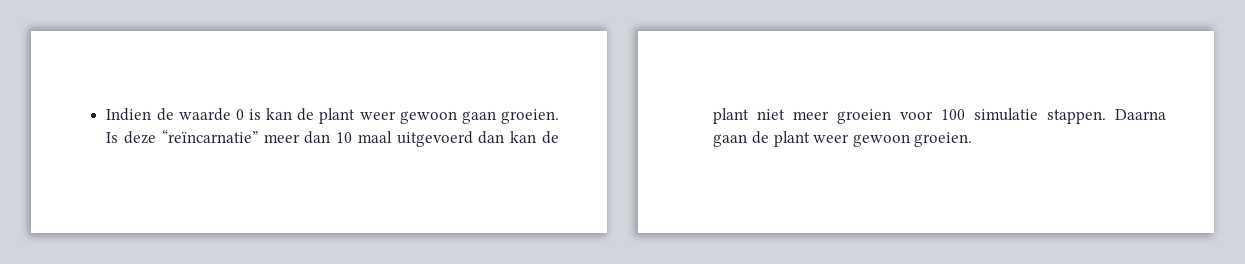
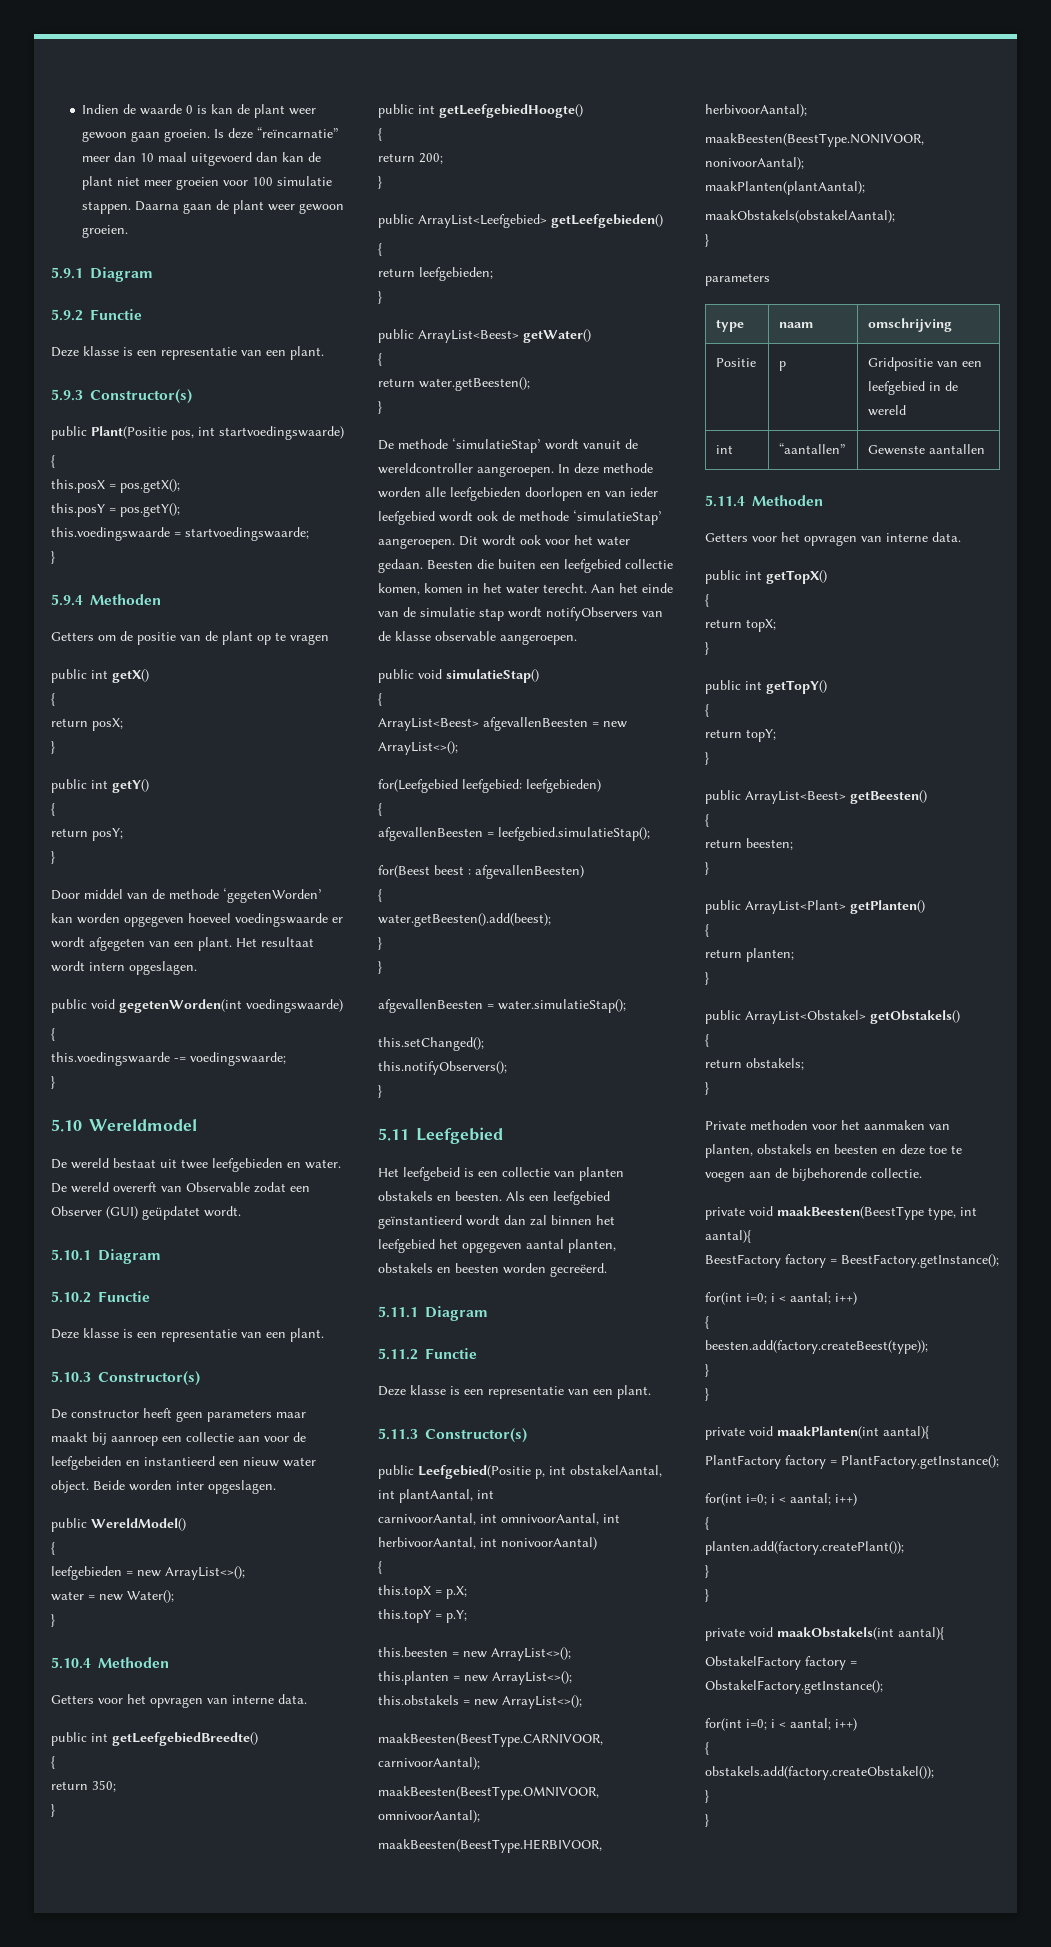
(973, 139) none -> [51,267,153,282] [51,309,142,321] [51,346,324,360] [51,389,192,404] [51,426,344,440] [51,455,55,468] [51,479,180,493] [51,503,180,517] [51,527,309,541] [51,551,55,564] [51,594,161,606] [51,631,329,645] [51,669,149,683] [51,693,55,706] [51,718,123,731] [51,741,55,754] [51,779,149,793] [51,803,55,816] [51,828,123,841] [51,851,55,864] [51,888,322,903] [51,913,343,927] [51,937,314,951] [51,961,197,975] [51,999,343,1013] [51,1028,55,1041] [51,1052,286,1066] [51,1076,55,1089] [51,1119,197,1132] [51,1158,341,1172] [51,1182,310,1193] [51,1206,241,1220] [51,1249,161,1264] [51,1291,150,1303] [51,1328,324,1342] [51,1371,200,1386] [51,1408,306,1422] [51,1432,306,1446] [51,1456,316,1470] [51,1480,276,1494] [51,1518,186,1532] [51,1542,55,1555] [51,1566,245,1580] [51,1590,174,1603] [51,1614,55,1627] [51,1657,169,1669] [51,1694,307,1708] [51,1732,258,1746] [51,1756,55,1769] [51,1780,116,1792] [51,1804,55,1817] [378,104,583,118] [378,128,382,141] [378,153,443,164] [378,176,382,189] [378,214,663,228] [378,243,382,256] [378,267,493,281] [378,291,382,304] [378,329,591,343] [378,353,382,366] [378,377,530,391] [378,401,382,414] [378,438,638,453] [378,463,653,477] [378,487,658,501] [378,510,662,525] [378,535,630,549] [378,559,673,573] [378,583,673,595] [378,607,663,621] [378,631,577,645] [378,669,539,683] [378,693,382,706] [378,717,627,731] [378,741,458,755] [378,779,601,793] [378,803,382,816] [378,827,650,841] [378,865,584,879] [378,889,382,902] [378,913,551,927] [378,937,382,950] [378,961,382,974] [378,999,626,1013] [378,1037,484,1051] [378,1061,507,1075] [378,1085,382,1098] [378,1127,503,1144] [378,1167,624,1181] [378,1191,610,1205] [378,1215,615,1229] [378,1239,616,1253] [378,1263,607,1277] [378,1306,488,1321] [378,1348,477,1360] [378,1385,651,1399] [378,1428,527,1443] [378,1465,662,1479] [378,1489,494,1503] [378,1513,620,1525] [378,1537,597,1550] [378,1561,382,1574] [378,1585,467,1599] [378,1609,467,1623] [378,1647,571,1661] [378,1671,572,1685] [378,1695,582,1709] [378,1733,603,1747] [378,1757,480,1770] [378,1786,599,1800] [378,1810,480,1823] [378,1839,602,1853] [705,104,807,117] [705,133,924,147] [705,157,804,170] [705,181,865,195] [705,210,895,223] [705,234,709,247] [705,273,770,286] [716,319,745,332] [779,322,814,328] [868,318,953,332] [716,358,757,367] [779,361,787,371] [868,357,983,371] [868,381,959,395] [868,405,907,416] [716,445,734,454] [779,443,846,454] [868,444,986,455] [705,495,823,507] [705,532,961,546] [705,570,827,584] [705,594,709,607] [705,619,776,632] [705,642,709,655] [705,680,827,694] [705,704,709,717] [705,729,776,742] [705,752,709,765] [705,790,927,804] [705,814,709,827] [705,838,793,850] [705,862,709,875] [705,900,925,914] [705,924,709,937] [705,948,794,962] [705,972,709,985] [705,1010,960,1024] [705,1034,709,1047] [705,1058,804,1070] [705,1082,709,1095] [705,1120,950,1130] [705,1144,962,1158] [705,1168,922,1182] [705,1206,977,1220] [705,1230,751,1243] [705,1254,999,1268] [705,1292,857,1305] [705,1316,709,1329] [705,1340,928,1354] [705,1364,709,1377] [705,1388,709,1401] [705,1426,929,1440] [705,1455,999,1469] [705,1493,857,1506] [705,1517,709,1530] [705,1541,904,1555] [705,1565,709,1578] [705,1589,709,1602] [705,1627,944,1641] [705,1656,857,1670] [705,1680,883,1694] [705,1718,857,1731] [705,1742,709,1755] [705,1766,934,1780] [705,1790,709,1803] [705,1814,709,1827] // 5.9.1 Diagram // 5.9.2 Functie // Deze klasse is een representatie van een plant. // 5.9.3 Constructor(s) // public Plant(Positie pos, int startvoedingswaarde) // { // this.posX = pos.getX(); // this.posY = pos.getY(); // this.voedingswaarde = startvoedingswaarde; // } // 5.9.4 Methoden // Getters om de positie van de plant op te vragen // public int getX() // { // return posX; // } // public int getY() // { // return posY; // } // Door middel van de methode ‘gegetenWorden’ kan worden opgegeven hoeveel voedingswaarde er wordt afgegeten van een plant. Het resultaat wordt intern opgeslagen. // public void gegetenWorden(int voedingswaarde) // { // this.voedingswaarde -= voedingswaarde; // } // 5.10 Wereldmodel // De wereld bestaat uit twee leefgebieden en water. De wereld overerft van Observable zodat een Observer (GUI) geüpdatet wordt. // 5.10.1 Diagram // 5.10.2 Functie // Deze klasse is een representatie van een plant. // 5.10.3 Constructor(s) // De constructor heeft geen parameters maar maakt bij aanroep een collectie aan voor de leefgebeiden en instantieerd een nieuw water object. Beide worden inter opgeslagen. // public WereldModel() // { // leefgebieden = new ArrayList<>(); // water = new Water(); // } // 5.10.4 Methoden // Getters voor het opvragen van interne data. // public int getLeefgebiedBreedte() // { // return 350; // } // public int getLeefgebiedHoogte() // { // return 200; // } // public ArrayList<Leefgebied> getLeefgebieden() // { // return leefgebieden; // } // public ArrayList<Beest> getWater() // { // return water.getBeesten(); // } // De methode ‘simulatieStap’ wordt vanuit de wereldcontroller aangeroepen. In deze methode worden alle leefgebieden doorlopen en van ieder leefgebied wordt ook de methode ‘simulatieStap’ aangeroepen. Dit wordt ook voor het water gedaan. Beesten die buiten een leefgebied collectie komen, komen in het water terecht. Aan het einde van de simulatie stap wordt notifyObservers van de klasse observable aangeroepen. // public void simulatieStap() // { // ArrayList<Beest> afgevallenBeesten = new ArrayList<>(); // for(Leefgebied leefgebied: leefgebieden) // { // afgevallenBeesten = leefgebied.simulatieStap(); // for(Beest beest : afgevallenBeesten) // { // water.getBeesten().add(beest); // } // } // afgevallenBeesten = water.simulatieStap(); // this.setChanged(); // this.notifyObservers(); // } // 5.11 Leefgebied // Het leefgebeid is een collectie van planten obstakels en beesten. Als een leefgebied geïnstantieerd wordt dan zal binnen het leefgebied het opgegeven aantal planten, obstakels en beesten worden gecreëerd. // 5.11.1 Diagram // 5.11.2 Functie // Deze klasse is een representatie van een plant. // 5.11.3 Constructor(s) // public Leefgebied(Positie p, int obstakelAantal, int plantAantal, int // carnivoorAantal, int omnivoorAantal, int herbivoorAantal, int nonivoorAantal) // { // this.topX = p.X; // this.topY = p.Y; // this.beesten = new ArrayList<>(); // this.planten = new ArrayList<>(); // this.obstakels = new ArrayList<>(); // maakBeesten(BeestType.CARNIVOOR, carnivoorAantal); // maakBeesten(BeestType.OMNIVOOR, omnivoorAantal); // maakBeesten(BeestType.HERBIVOOR, herbivoorAantal); // maakBeesten(BeestType.NONIVOOR, nonivoorAantal); // maakPlanten(plantAantal); // maakObstakels(obstakelAantal); // } // parameters // type | naam | omschrijving // Positie | p | Gridpositie van een leefgebied in de wereld // int | “aantallen” | Gewenste aantallen // 5.11.4 Methoden // Getters voor het opvragen van interne data. // public int getTopX() // { // return topX; // } // public int getTopY() // { // return topY; // } // public ArrayList<Beest> getBeesten() // { // return beesten; // } // public ArrayList<Plant> getPlanten() // { // return planten; // } // public ArrayList<Obstakel> getObstakels() // { // return obstakels; // } // Private methoden voor het aanmaken van planten, obstakels en beesten en deze toe te voegen aan de bijbehorende collectie. // private void maakBeesten(BeestType type, int aantal){ // BeestFactory factory = BeestFactory.getInstance(); // for(int i=0; i < aantal; i++) // { // beesten.add(factory.createBeest(type)); // } // } // private void maakPlanten(int aantal){ // PlantFactory factory = PlantFactory.getInstance(); // for(int i=0; i < aantal; i++) // { // planten.add(factory.createPlant()); // } // } // private void maakObstakels(int aantal){ // ObstakelFactory factory = ObstakelFactory.getInstance(); // for(int i=0; i < aantal; i++) // { // obstakels.add(factory.createObstakel()); // } // }

